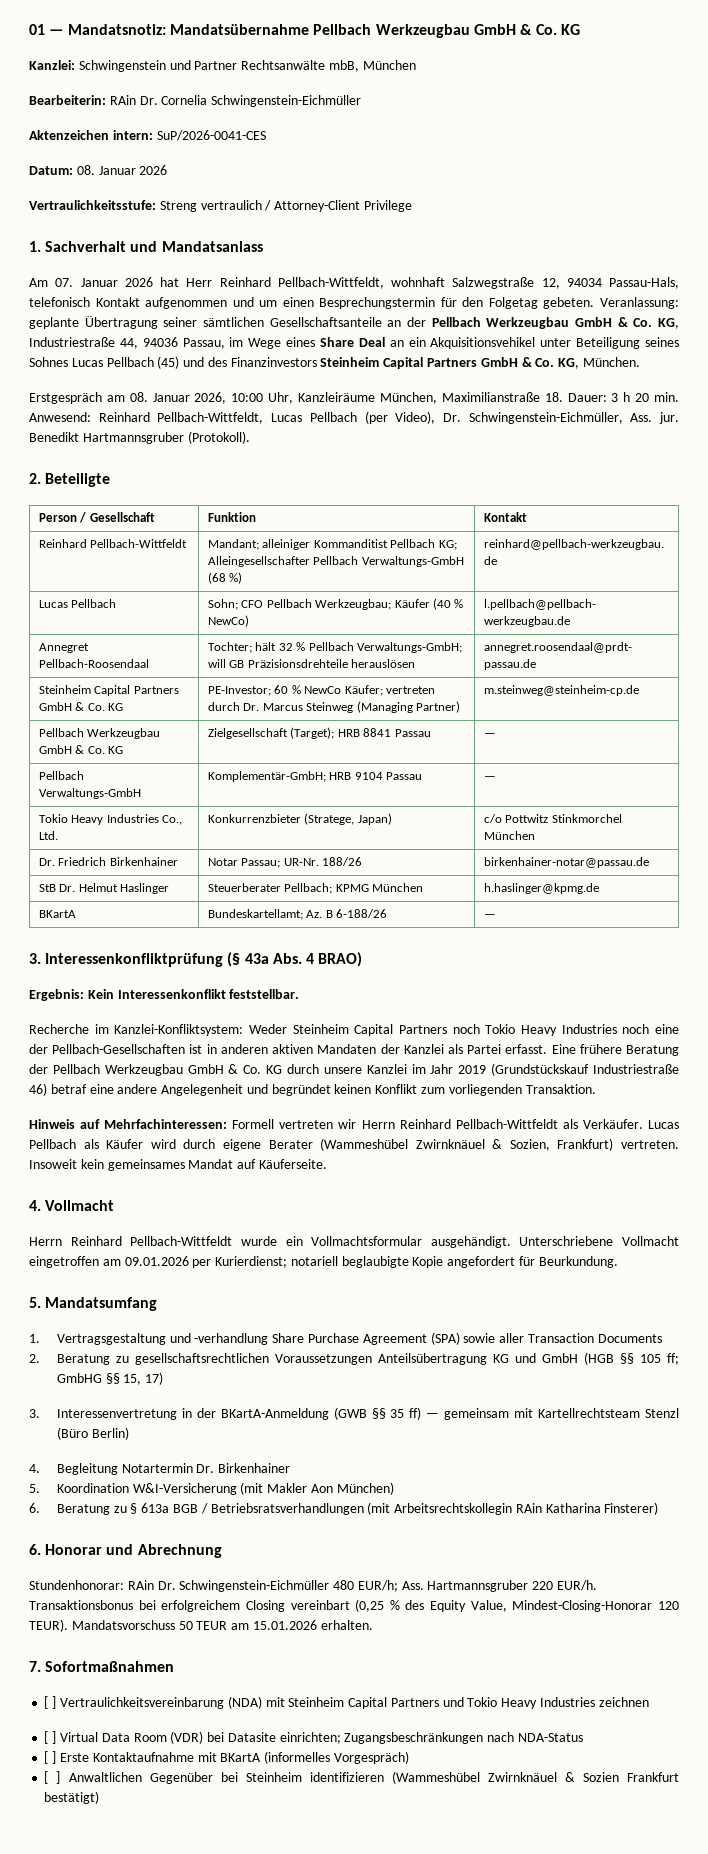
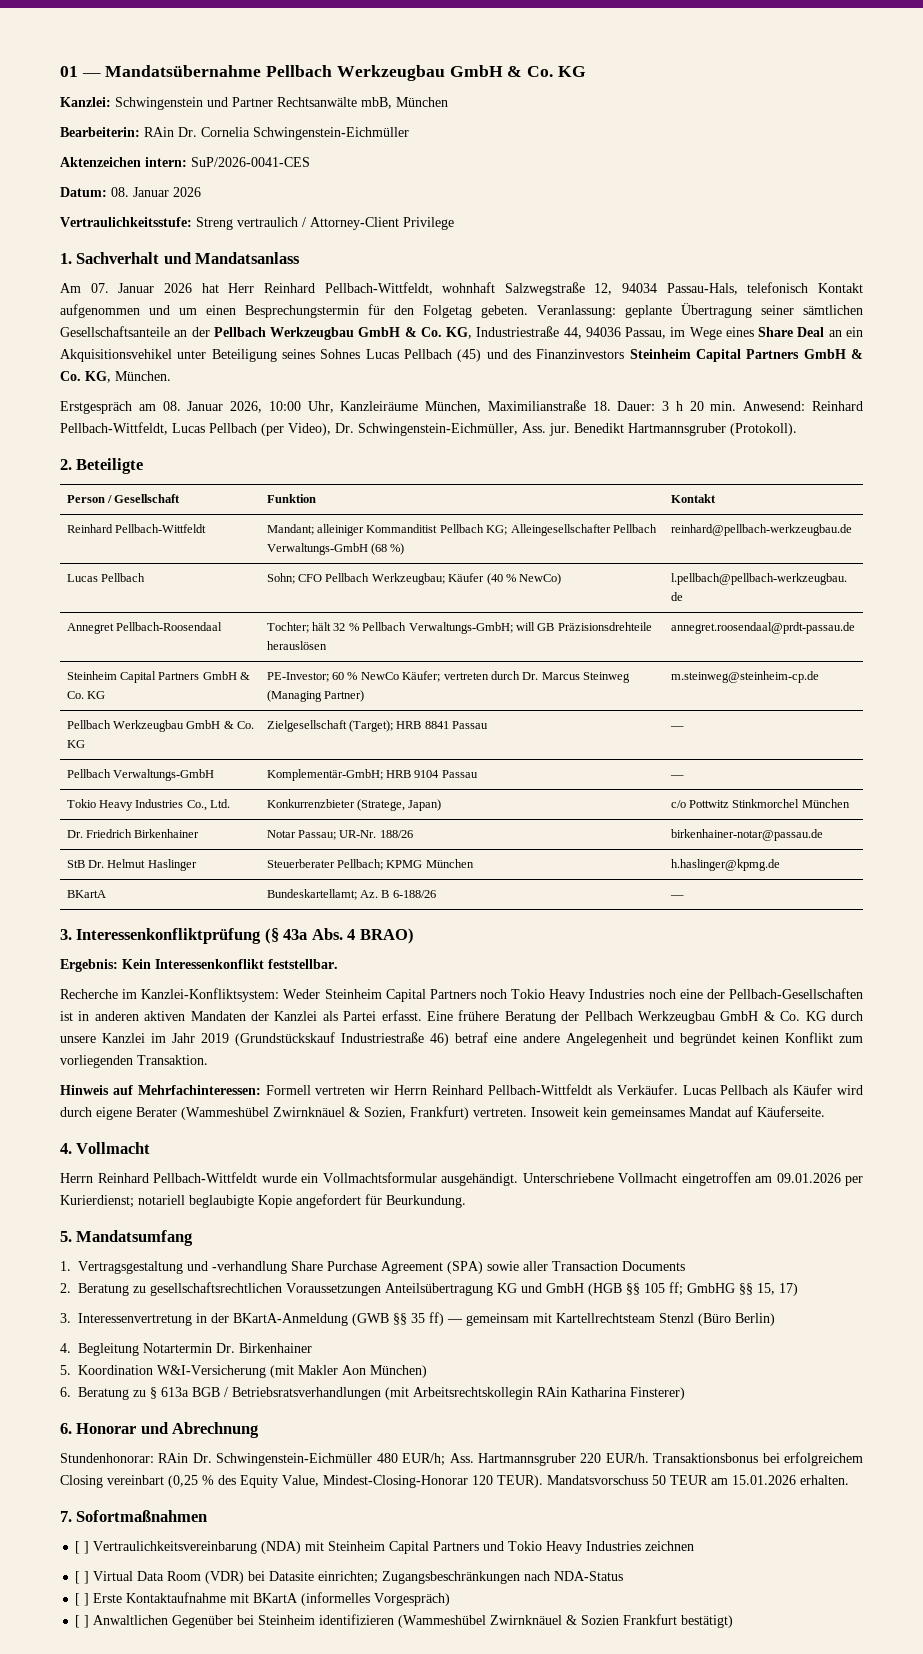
[67,24,166,35] Mandatsnotiz: -> (101, 75) none

